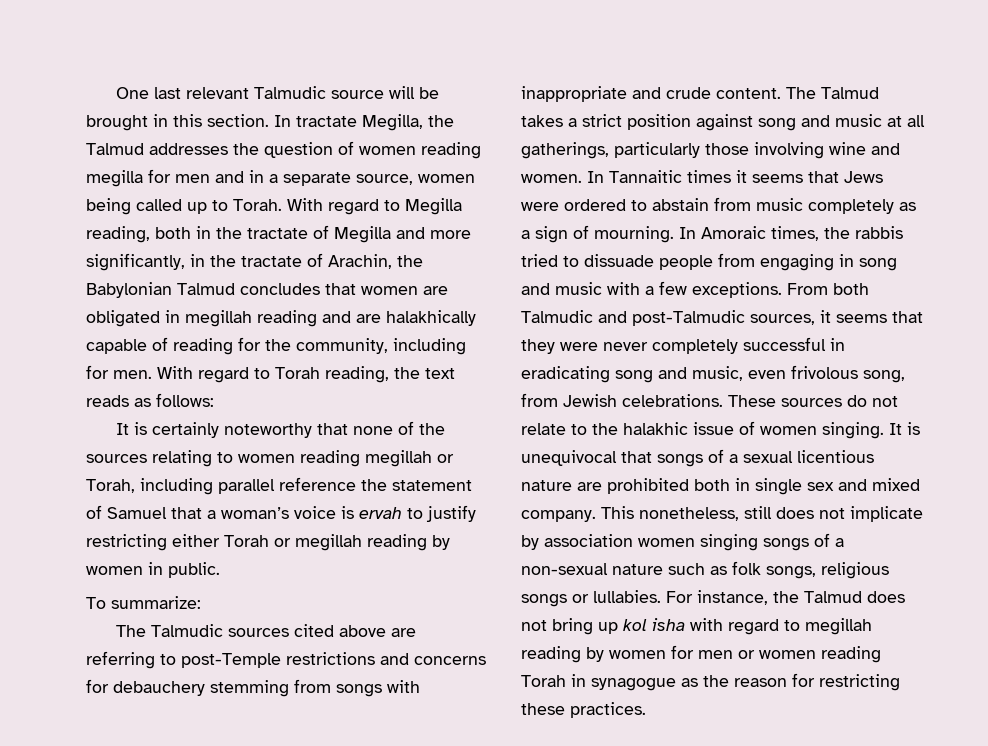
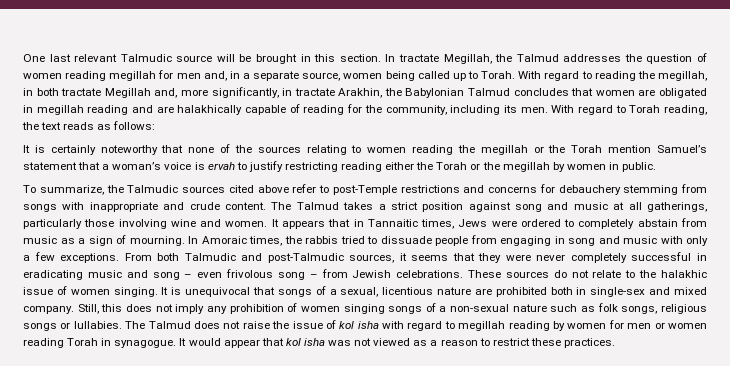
[362,114,423,131] Megilla, -> [443,54,492,64] Megillah,
[86,169,244,187] megilla for men and -> [109,70,227,81] megillah for men and,
[405,198,462,215] [86,225,471,243] [86,253,392,271] Megilla reading, both in the tractate of Megilla and more significantly, in the tractate of Arachin, -> [594,71,707,81] [23,87,383,98] reading the megillah, in both tractate Megillah and, more significantly, in tractate Arakhin,
[86,365,109,379] for -> [503,105,517,113] its
(360, 458) none -> [457,145,475,153] the
[86,477,472,495] [86,505,167,519] Torah, including parallel reference the statement of Samuel -> [548,145,708,153] [23,162,77,170] the Torah mention Samuel’s statement
[172,534,427,551] either Torah or megillah reading -> [341,162,550,172] reading either the Torah or the megillah
[111,596,201,609] [116,625,147,637] summarize: // The -> [39,185,124,195] summarize, the
[391,628,417,637] [86,651,155,669] are referring -> [292,184,317,193] refer
[587,170,839,183] In Tannaitic times it seems that -> [271,219,455,229] It appears that in Tannaitic times,
(647, 205) none -> [578,219,635,229] completely
[808,199,894,214] completely -> (57, 240) none
(640, 288) none -> [686,236,708,246] only
[615,365,905,383] song and music, even frivolous song, -> [87,269,318,280] music and song – even frivolous song –
[743,451,793,463] sexual -> [340,287,379,297] sexual,
[755,478,834,495] single sex -> [590,287,646,297] single-sex
[601,506,923,522] [521,534,633,550] This nonetheless, still does not implicate by association -> [77,303,298,314] Still, this does not imply any prohibition of
[666,590,905,605] [521,618,618,635] For instance, the Talmud does not bring up -> [125,320,336,329] The Talmud does not raise the issue of
[591,673,900,691] synagogue as the reason for restricting -> [114,338,530,348] synagogue. It would appear that kol isha was not viewed as a reason to restrict

